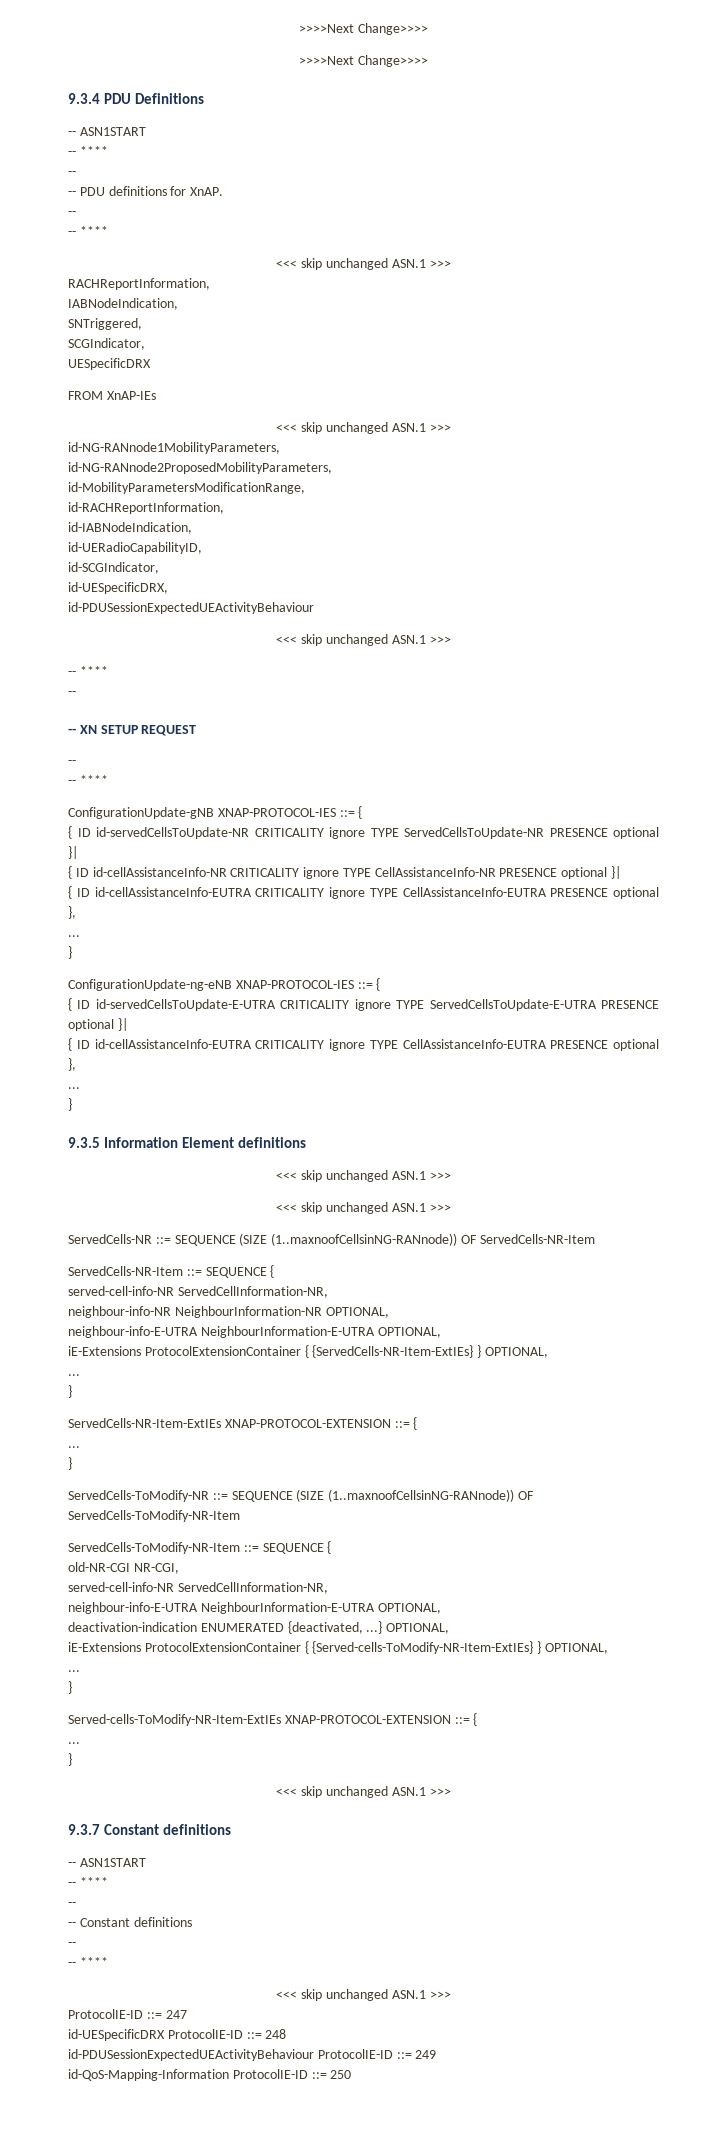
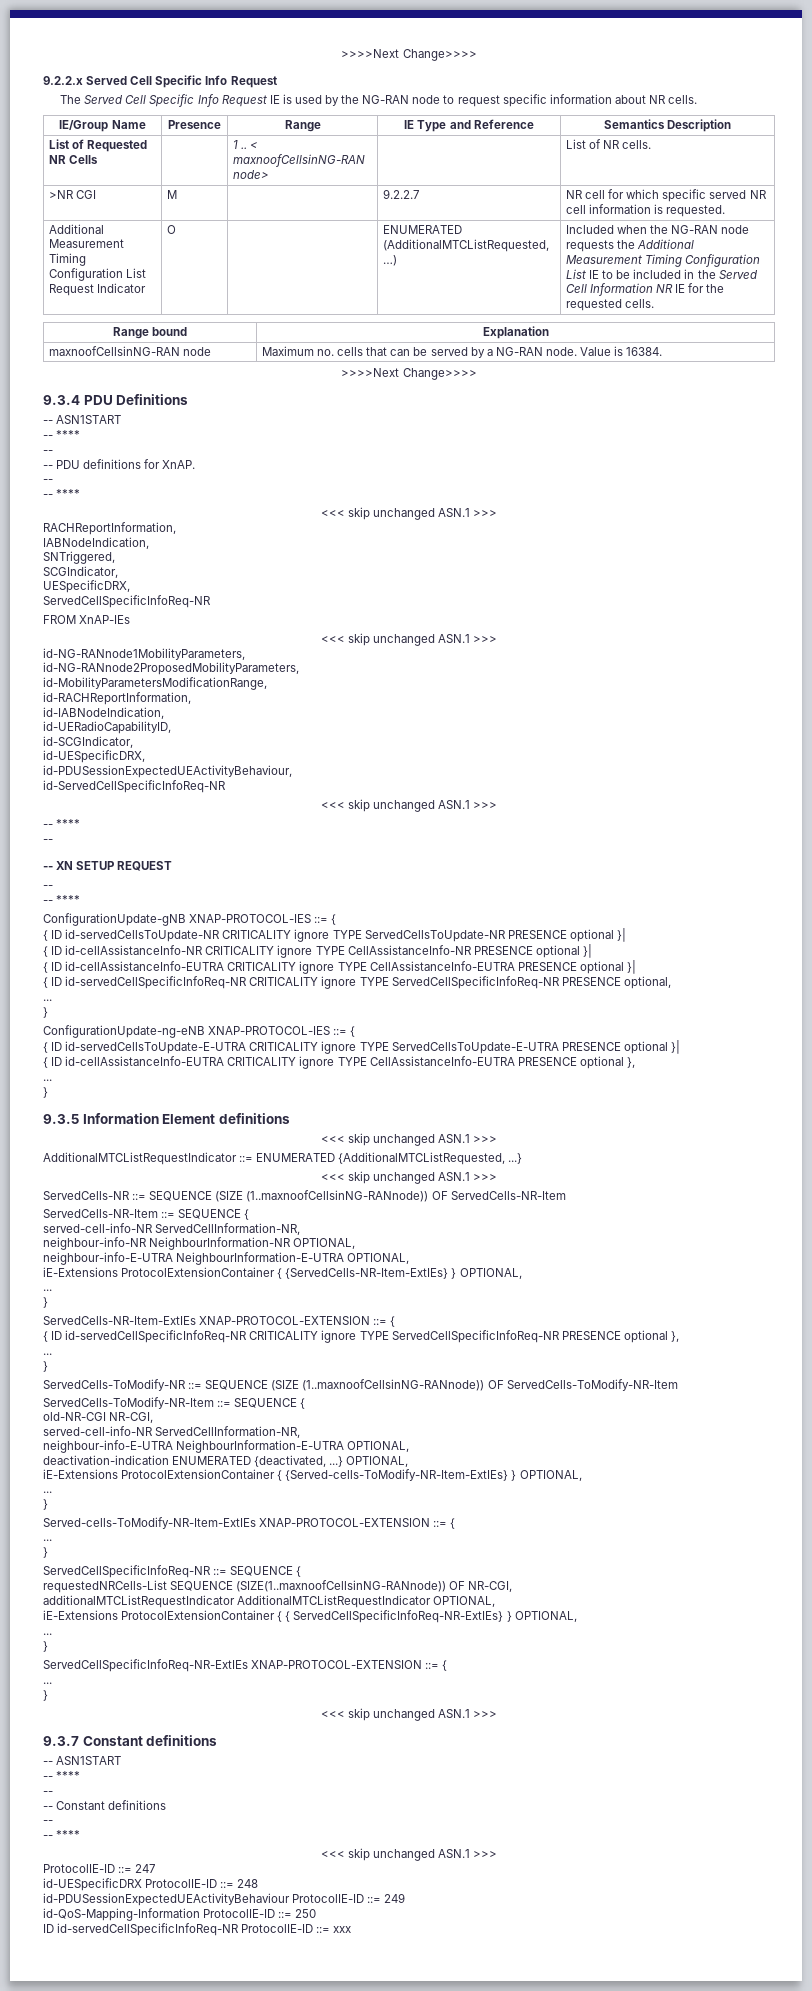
[299,23,428,35] >>>>Next Change>>>> -> [341,49,477,61] [43,75,277,88] [60,94,698,107] [59,120,146,132] [168,120,221,129] [284,120,321,132] [404,119,534,132] [603,119,732,132] [48,139,148,152] [48,155,99,164] [232,140,259,149] [232,154,365,167] [232,170,269,179] [565,139,652,149] [48,190,97,199] [166,190,177,199] [382,189,420,199] [565,189,767,202] [565,204,726,217] [48,224,104,234] [48,239,124,248] [48,253,86,266] [48,268,147,281] [48,283,147,296] [166,225,176,234] [382,225,462,234] [382,239,549,252] [382,255,397,266] [565,225,750,234] [565,239,695,252] [565,254,761,267] [565,269,758,279] [565,283,725,296] [565,299,655,311] [112,327,188,339] [482,326,549,339] [48,346,212,356] [261,346,663,358] >>>>Next Change>>>> // 9.2.2.x Served Cell Specific Info Request // The Served Cell Specific Info Request IE is used by the NG-RAN node to request specific information about NR cells. // IE/Group Name | Presence | Range | IE Type and Reference | Semantics Description // List of Requested NR Cells | | 1 .. < maxnoofCellsinNG-RAN node> | | List of NR cells. // >NR CGI | M | | 9.2.2.7 | NR cell for which specific served NR cell information is requested. // Additional Measurement Timing Configuration List Request Indicator | O | | ENUMERATED (AdditionalMTCListRequested, …) | Included when the NG-RAN node requests the Additional Measurement Timing Configuration List IE to be included in the Served Cell Information NR IE for the requested cells. // Range bound | Explanation // maxnoofCellsinNG-RAN node | Maximum no. cells that can be served by a NG-RAN node. Value is 16384.
[68,358,151,370] UESpecificDRX -> [43,580,130,593] [43,595,211,608] UESpecificDRX, // ServedCellSpecificInfoReq-NR
[68,602,314,614] id-PDUSessionExpectedUEActivityBehaviour -> [43,765,292,778] [43,780,226,793] id-PDUSessionExpectedUEActivityBehaviour, // id-ServedCellSpecificInfoReq-NR
[68,906,76,919] }, -> [626,960,636,974] [43,976,671,989] }| // { ID id-servedCellSpecificInfoReq-NR CRITICALITY ignore TYPE ServedCellSpecificInfoReq-NR PRESENCE optional,
(451, 1176) none -> [43,1152,523,1165] // AdditionalMTCListRequestIndicator ::= ENUMERATED {AdditionalMTCListRequested, ...}
(418, 1423) none -> [43,1330,679,1343] // { ID id-servedCellSpecificInfoReq-NR CRITICALITY ignore TYPE ServedCellSpecificInfoReq-NR PRESENCE optional },
(72, 1759) none -> [43,1565,302,1578] [43,1580,513,1593] [43,1595,496,1608] [43,1610,577,1623] [43,1633,52,1635] [43,1641,48,1652] [43,1659,448,1672] [43,1682,52,1684] [43,1690,48,1701] // ServedCellSpecificInfoReq-NR ::= SEQUENCE { // requestedNRCells-List SEQUENCE (SIZE(1..maxnoofCellsinNG-RANnode)) OF NR-CGI, // additionalMTCListRequestIndicator AdditionalMTCListRequestIndicator OPTIONAL, // iE-Extensions ProtocolExtensionContainer { { ServedCellSpecificInfoReq-NR-ExtIEs} } OPTIONAL, // ... // } // ServedCellSpecificInfoReq-NR-ExtIEs XNAP-PROTOCOL-EXTENSION ::= { // ... // }
(352, 2074) none -> [43,1923,352,1936] // ID id-servedCellSpecificInfoReq-NR ProtocolIE-ID ::= xxx

